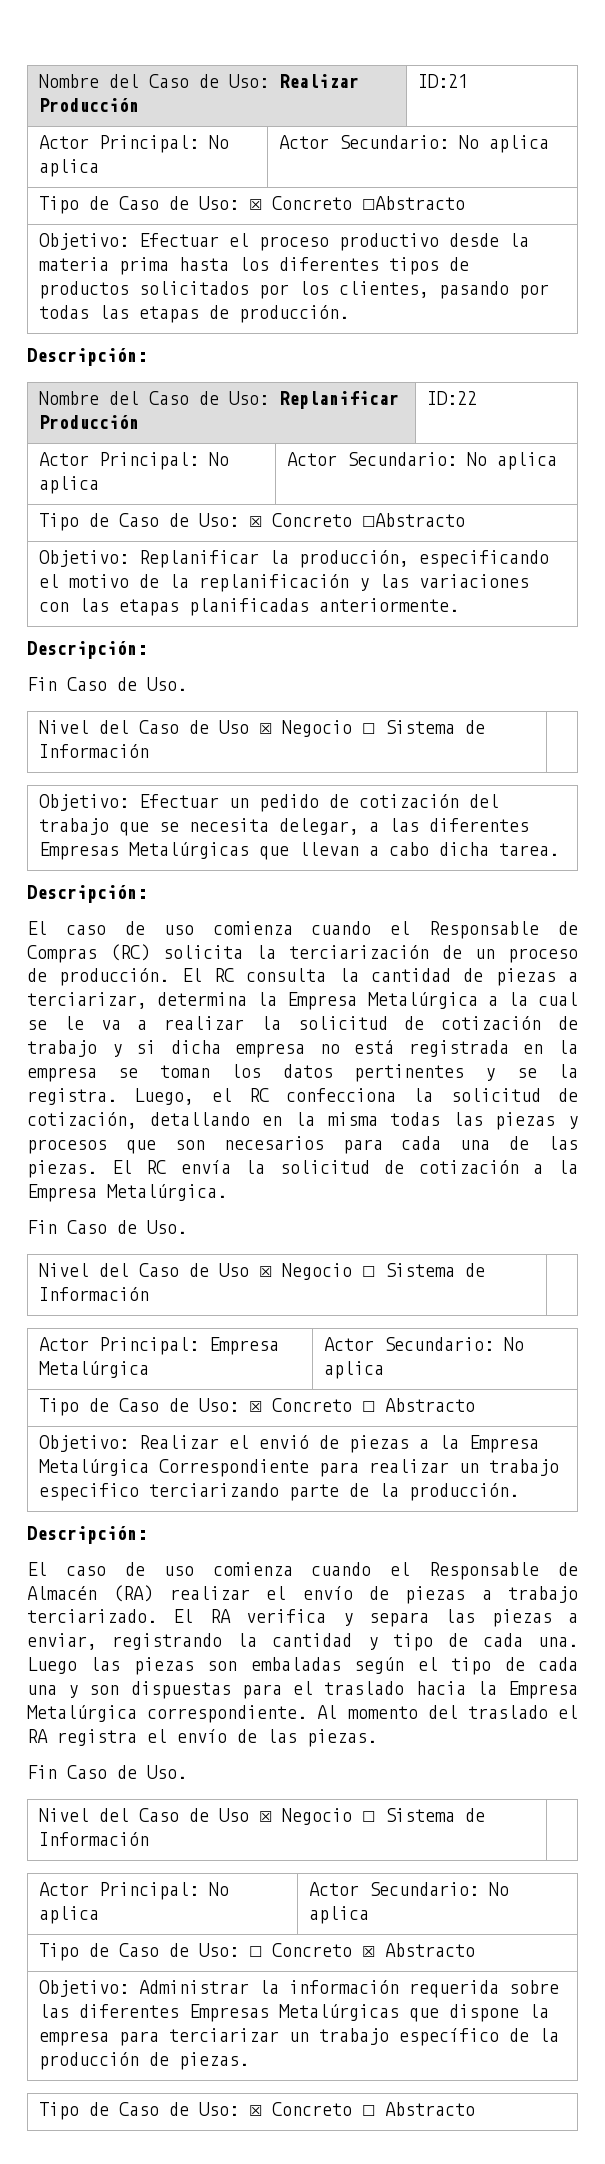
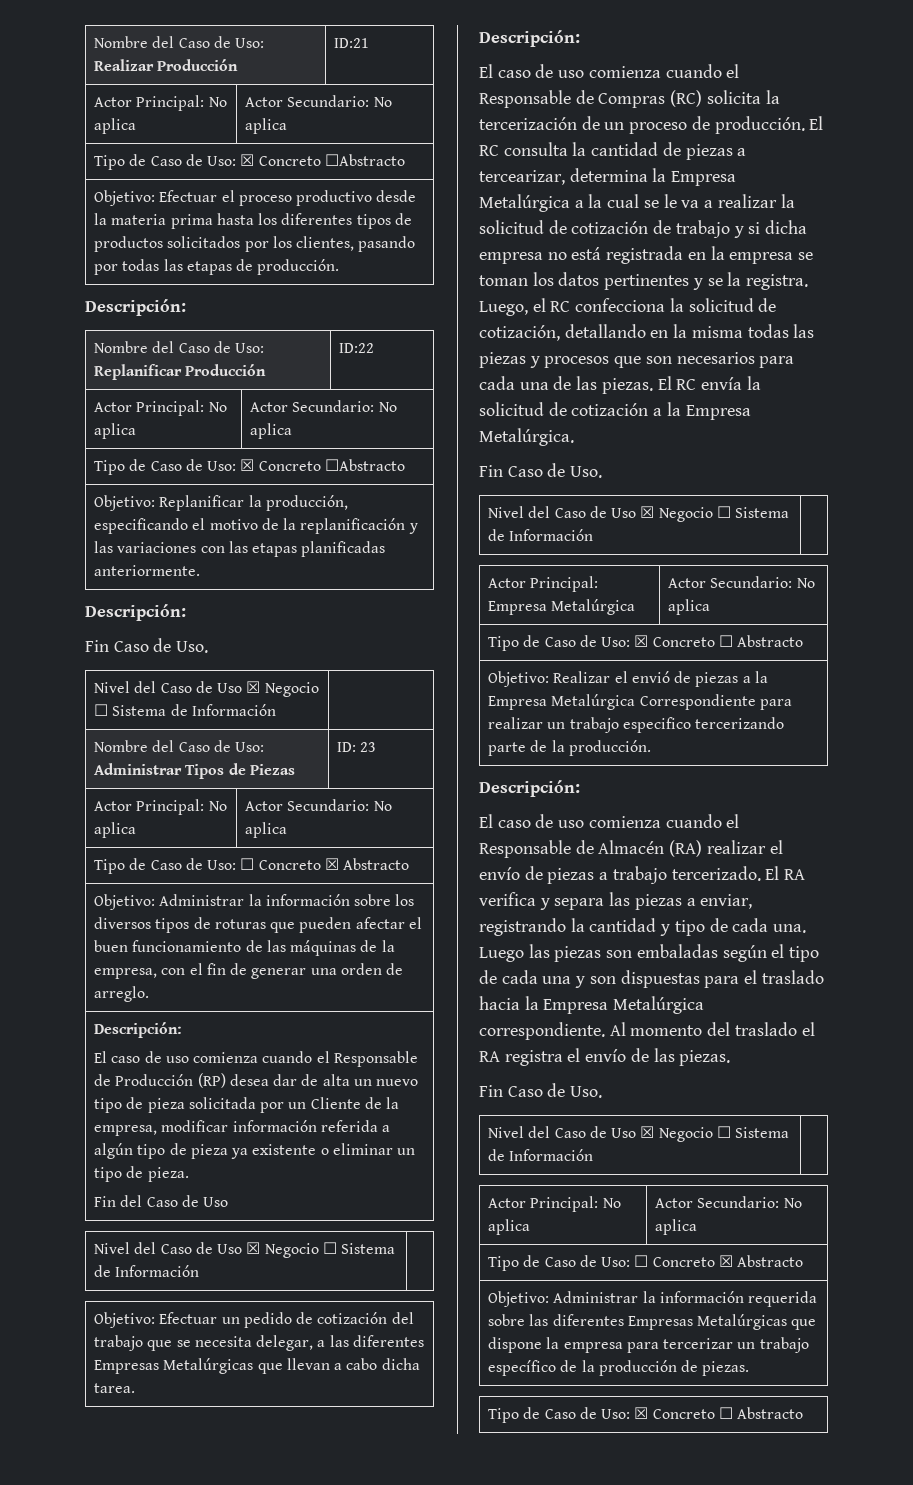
(149, 751) none -> [93,740,265,752] [93,763,295,779] [336,742,377,752] [93,799,227,815] [93,822,136,838] [244,799,392,811] [244,822,287,838] [93,858,410,874] [93,894,415,910] [93,917,423,933] [93,940,395,956] [93,963,404,979] [93,986,149,1002] [93,1022,182,1038] [93,1051,419,1067] [93,1073,419,1088] [93,1097,400,1113] [93,1120,391,1136] [93,1143,416,1159] [93,1166,189,1182] [93,1195,229,1207] [93,1242,396,1258] [93,1265,200,1277] // Nombre del Caso de Uso: Administrar Tipos de Piezas | ID: 23 // Actor Principal: No aplica | Actor Secundario: No aplica // Tipo de Caso de Uso: ☐ Concreto ☒ Abstracto // Objetivo: Administrar la información sobre los diversos tipos de roturas que pueden afectar el buen funcionamiento de las máquinas de la empresa, con el fin de generar una orden de arreglo. // Descripción: // El caso de uso comienza cuando el Responsable de Producción (RP) desea dar de alta un nuevo tipo de pieza solicitada por un Cliente de la empresa, modificar información referida a algún tipo de pieza ya existente o eliminar un tipo de pieza. // Fin del Caso de Uso // Nivel del Caso de Uso ☒ Negocio ☐ Sistema de Información |
[289,945,429,959] terciarización -> [479,117,577,130] tercerización
[27,992,147,1009] terciarizar, -> [479,170,565,185] tercearizar,
[148,1483,279,1497] terciarizando -> [695,717,785,729] tercerizando
[27,1609,157,1623] terciarizado. -> [671,866,761,881] tercerizado.
[168,2028,279,2042] terciarizar -> [663,1338,734,1349] tercerizar

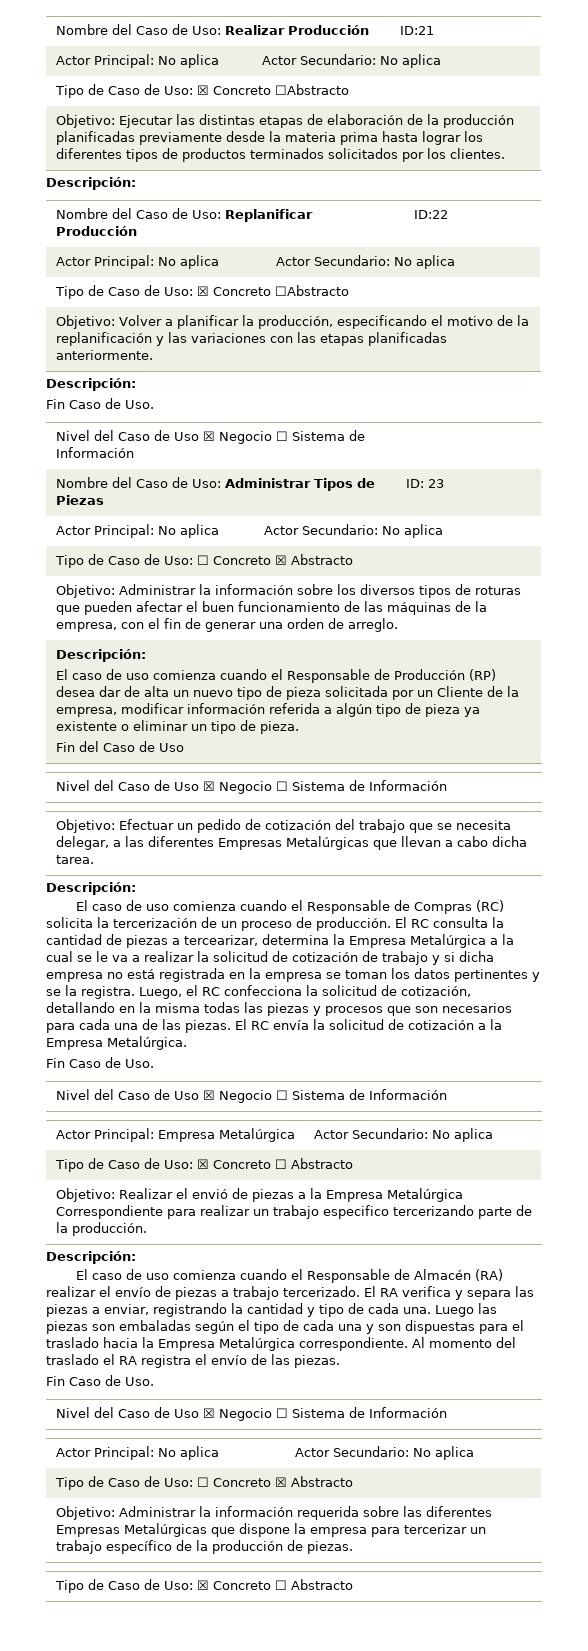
[159,190,373,206] Efectuar el proceso productivo -> [118,114,514,128] [55,131,222,145] Ejecutar las distintas etapas de elaboración de la producción planificadas previamente
(254, 219) none -> [421,131,461,145] lograr
(163, 244) none -> [249,148,324,159] terminados
[296,236,416,252] [93,259,340,275] clientes, pasando por todas las etapas de producción. -> [449,148,505,159] clientes.
[159,495,245,511] Replanificar -> [118,315,239,329] Volver a planificar

